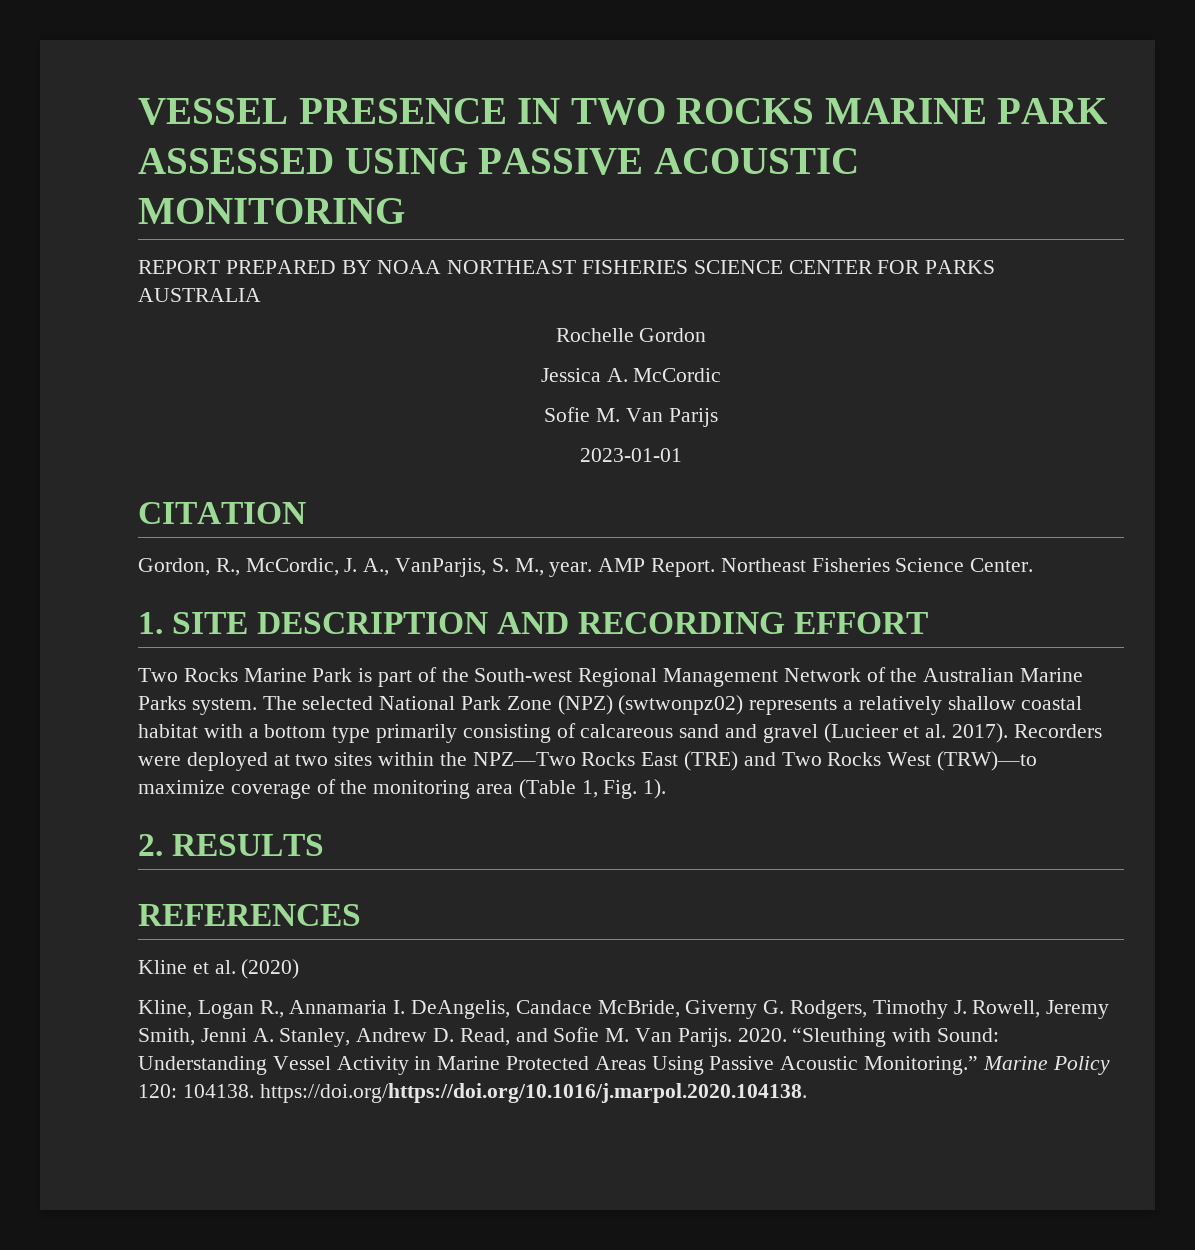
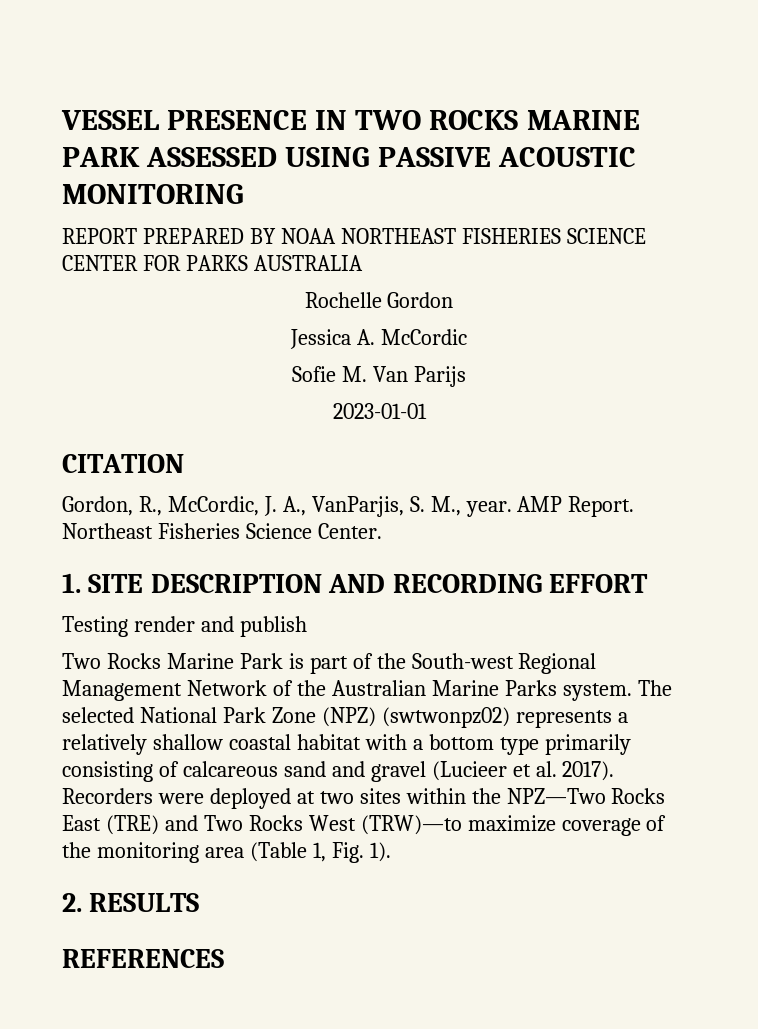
(929, 623) none -> [62,616,307,637] // Testing render and publish
[138,959,300,979] [138,1000,1110,1019] [138,1027,1000,1047] [138,1056,1110,1075] [138,1083,807,1103] // Kline et al. (2020) // Kline, Logan R., Annamaria I. DeAngelis, Candace McBride, Giverny G. Rodgers, Timothy J. Rowell, Jeremy Smith, Jenni A. Stanley, Andrew D. Read, and Sofie M. Van Parijs. 2020. “Sleuthing with Sound: Understanding Vessel Activity in Marine Protected Areas Using Passive Acoustic Monitoring.” Marine Policy 120: 104138. https://doi.org/https://doi.org/10.1016/j.marpol.2020.104138. -> (224, 958) none

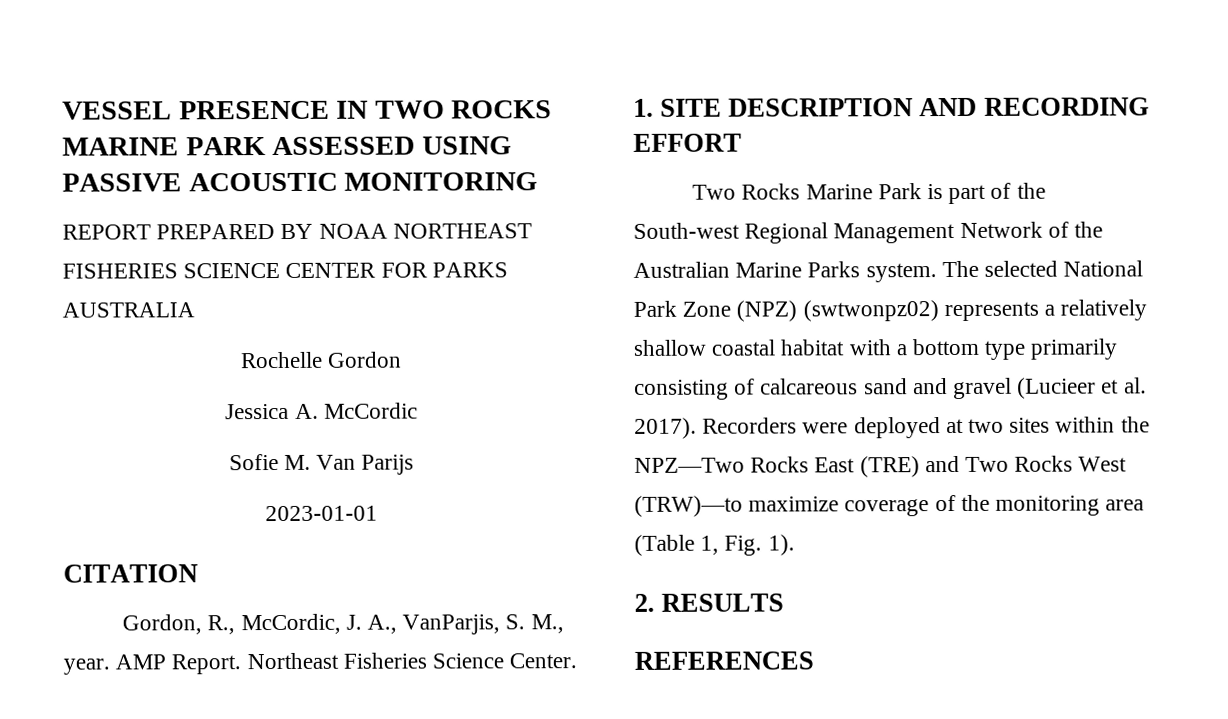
[62,616,307,637] // Testing render and publish -> (742, 142) none

